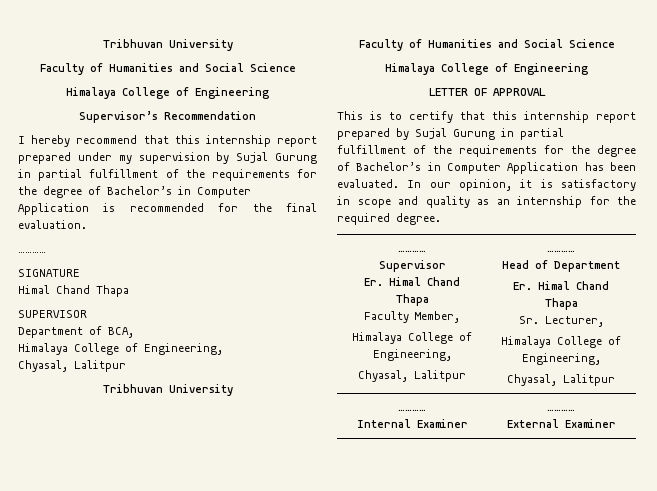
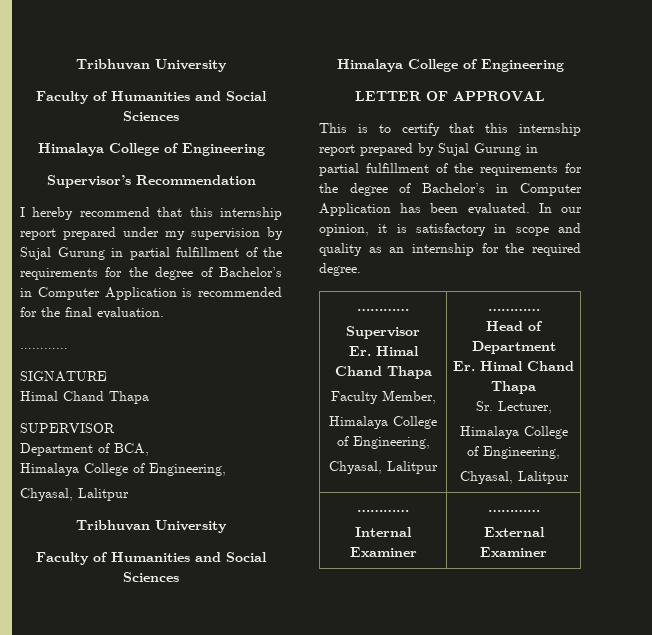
[102,39,233,51] [39,63,296,75] Tribhuvan University // Faculty of Humanities and Social Science -> [76,59,227,72] [36,91,267,104] [123,111,179,121] Tribhuvan University // Faculty of Humanities and Social Sciences
[568,39,615,48] Science -> [123,572,179,582] Sciences

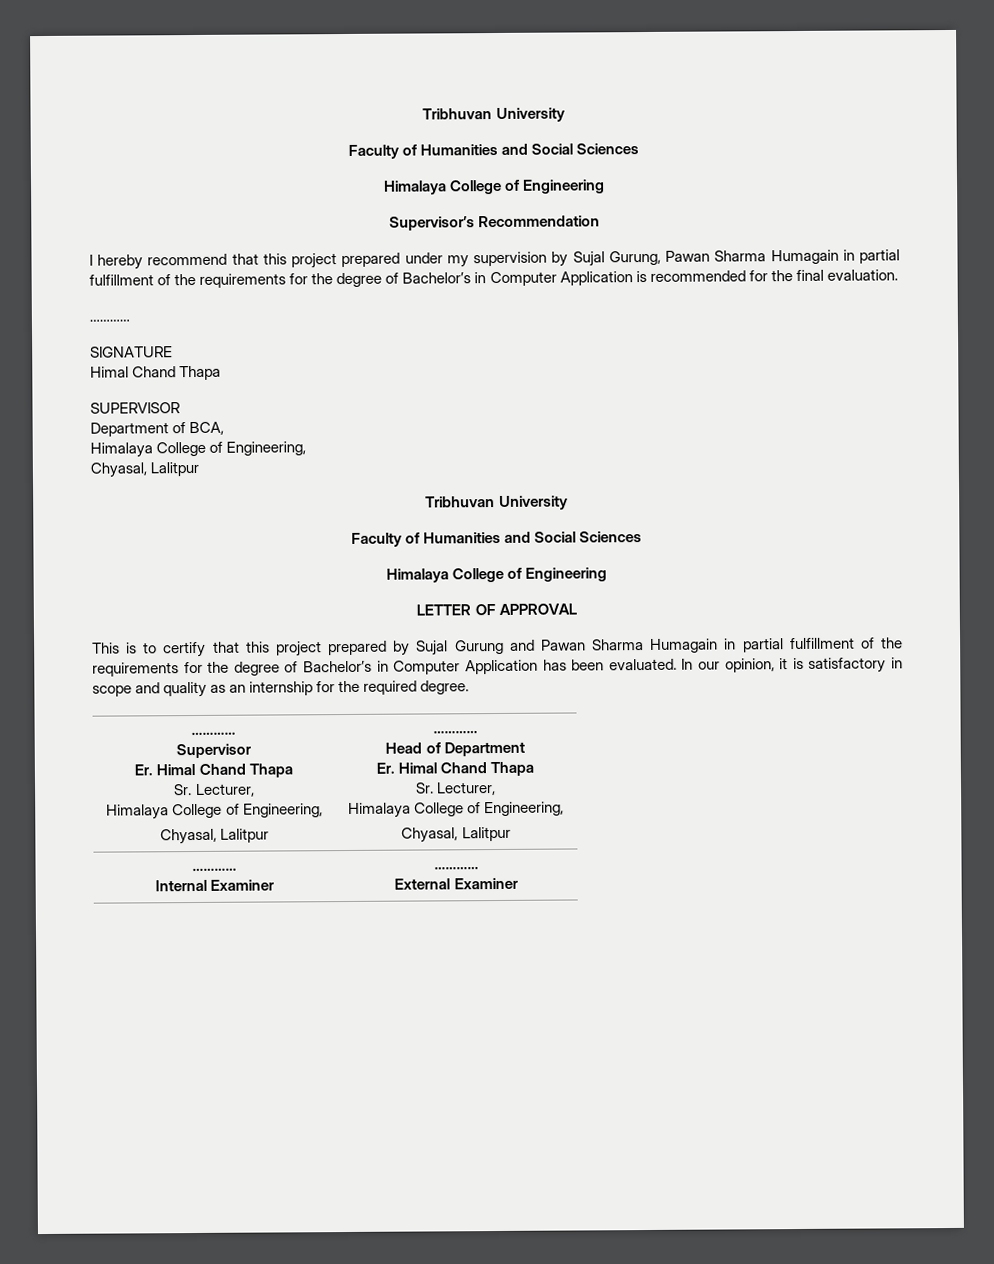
[220,207,282,220] [20,228,56,240] internship report -> [291,253,338,269] project
[57,247,105,260] Gurung -> [608,249,839,266] Gurung, Pawan Sharma Humagain
[519,123,581,136] [319,144,355,156] internship report -> [275,641,322,657] project
(521, 149) none -> [509,638,719,653] and Pawan Sharma Humagain
[330,390,436,404] Faculty Member, -> [174,783,255,798] Sr. Lecturer,

